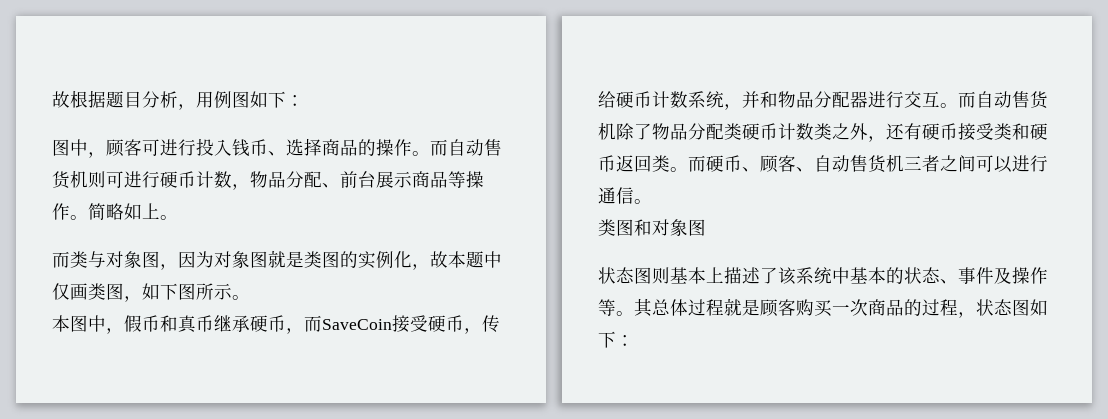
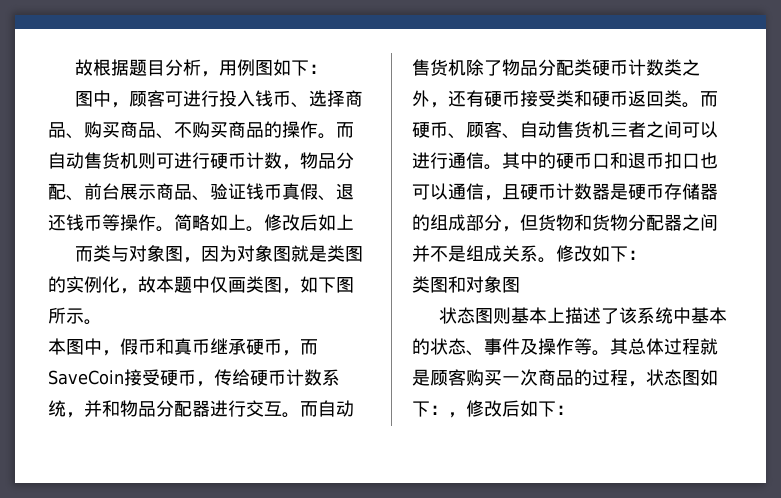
(358, 147) none -> [66,121,264,139] 、购买商品、不购买商品
(448, 179) none -> [192,183,354,201] [48,214,102,231] 、验证钱币真假、退还钱币
(178, 217) none -> [264,214,354,231] 修改后如上
(652, 201) none -> [502,152,718,169] [412,183,718,201] [412,214,718,232] [412,245,646,263] 其中的硬币口和退币扣口也可以通信，且硬币计数器是硬币存储器的组成部分，但货物和货物分配器之间并不是组成关系。修改如下：
(634, 340) none -> [448,400,574,418] ，修改后如下：

